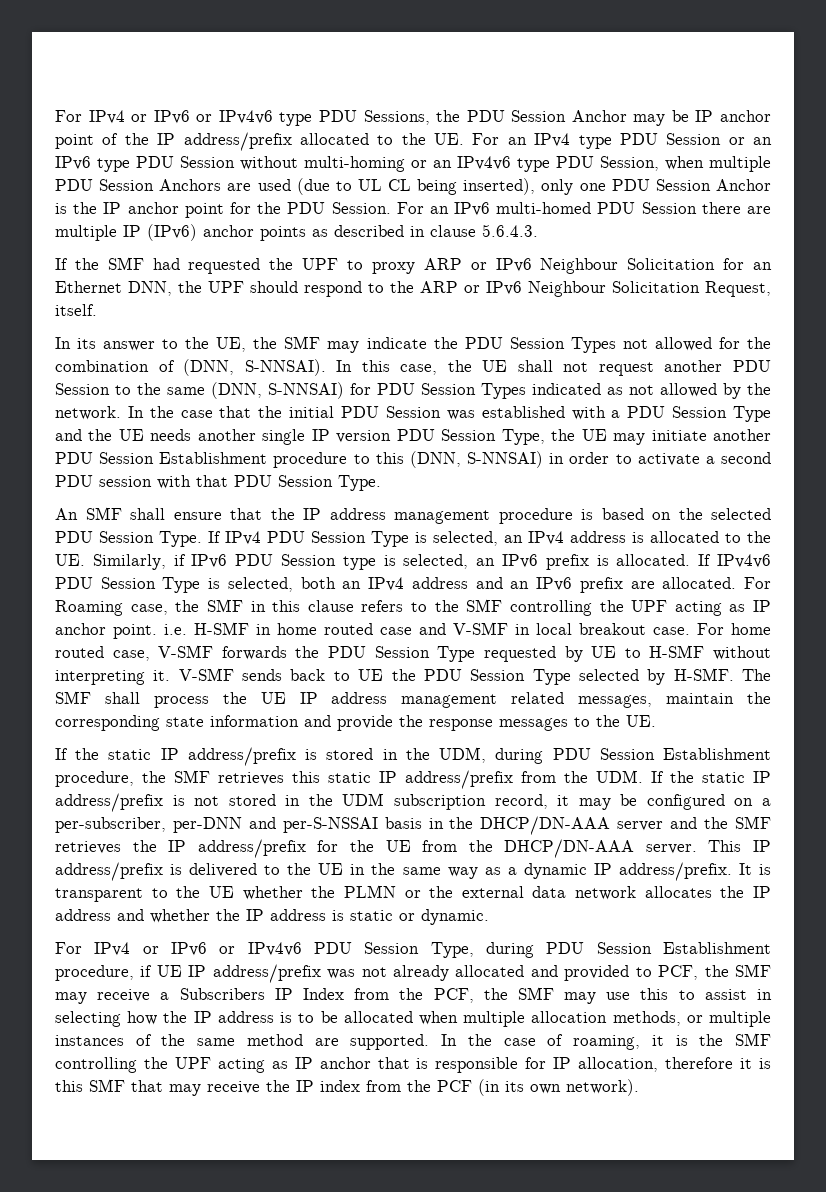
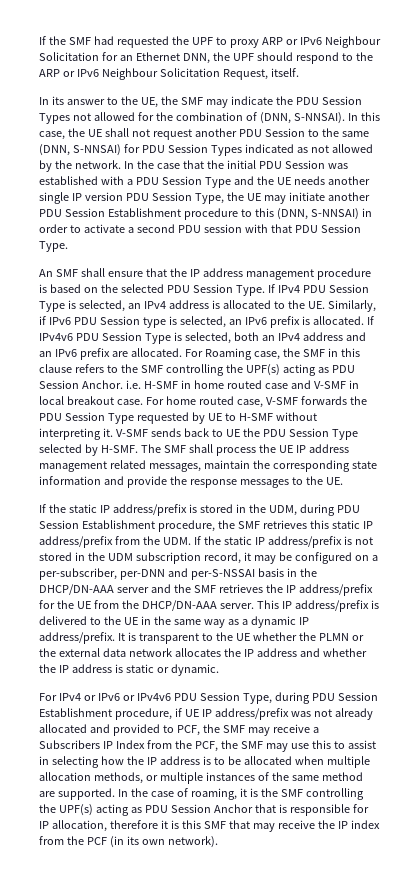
[55,110,771,126] [55,132,772,151] [55,156,771,172] [55,178,771,195] [55,202,771,218] [55,224,538,241] For IPv4 or IPv6 or IPv4v6 type PDU Sessions, the PDU Session Anchor may be IP anchor point of the IP address/prefix allocated to the UE. For an IPv4 type PDU Session or an IPv6 type PDU Session without multi-homing or an IPv4v6 type PDU Session, when multiple PDU Session Anchors are used (due to UL CL being inserted), only one PDU Session Anchor is the IP anchor point for the PDU Session. For an IPv6 multi-homed PDU Session there are multiple IP (IPv6) anchor points as described in clause 5.6.4.3. // -> (39, 40) none
[631,600,771,616] [55,623,157,639] UPF acting as IP anchor point. -> [245,364,355,376] [39,380,123,389] UPF(s) acting as PDU Session Anchor.
[174,1057,371,1073] UPF acting as IP anchor -> [58,804,253,816] UPF(s) acting as PDU Session Anchor

